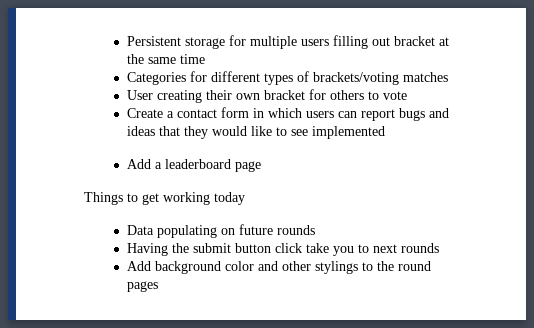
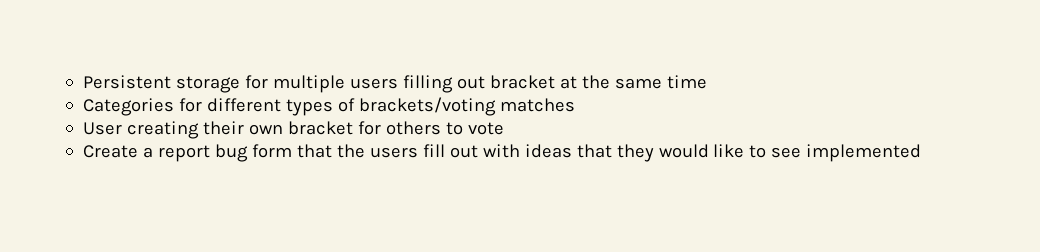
[177,107,450,121] contact form in which users can report bugs and -> [157,144,520,162] report bug form that the users fill out with
[127,159,262,172] [84,192,245,205] [127,224,316,238] [127,243,440,256] [127,261,432,274] [127,281,159,292] // Add a leaderboard page // Things to get working today // Data populating on future rounds // Having the submit button click take you to next rounds // Add background color and other stylings to the round pages -> (922, 153) none

